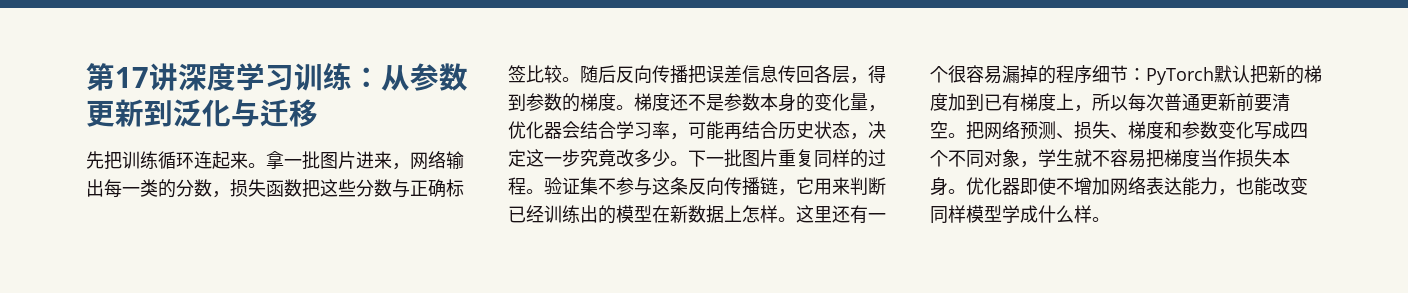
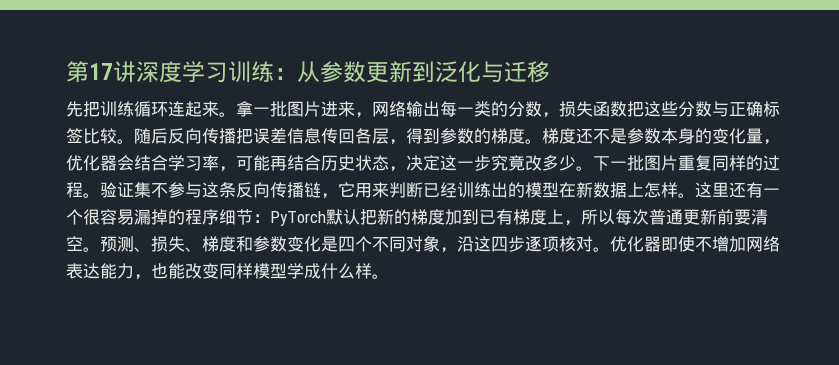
[966,121,1020,140] 把网络 -> (100, 249) none
[1254,121,1290,140] 写成 -> [321,236,338,252] 是
[1038,149,1290,168] [930,177,948,196] 学生就不容易把梯度当作损失本身 -> [457,236,593,252] 沿这四步逐项核对

